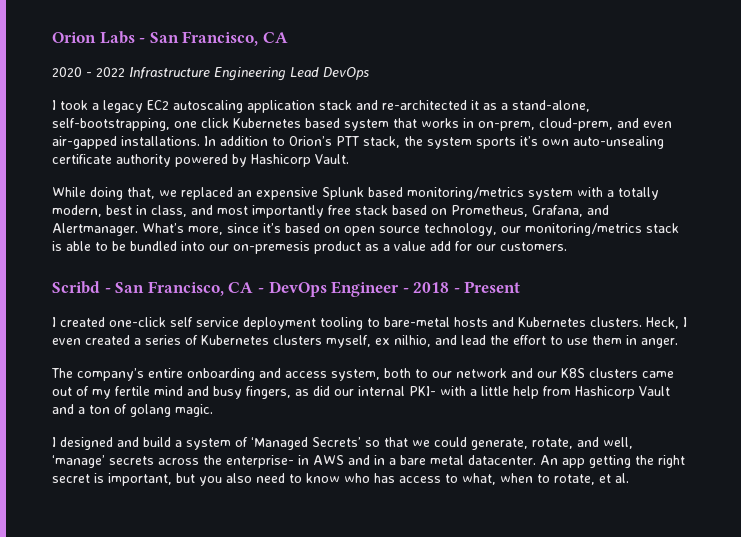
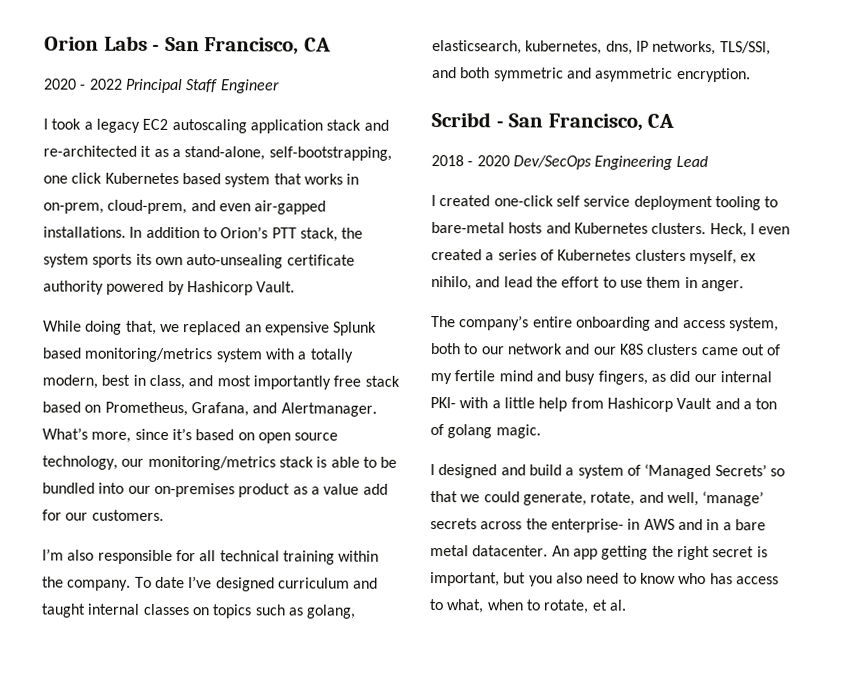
[129,67,369,81] Infrastructure Engineering Lead DevOps -> [124,78,280,94] Principal Staff Engineer
[520,136,538,146] it’s -> [135,253,152,265] its
[233,241,310,254] on-premesis -> [153,482,235,498] on-premises
(567, 246) none -> [42,548,380,565] [42,576,379,592] [41,603,357,619] [432,40,771,56] [432,67,751,83] // I’m also responsible for all technical training within the company. To date I’ve designed curriculum and taught internal classes on topics such as golang, elasticsearch, kubernetes, dns, IP networks, TLS/SSl, and both symmetric and asymmetric encryption.
[257,281,521,297] - DevOps Engineer - 2018 - Present -> [431,155,708,170] // 2018 - 2020 Dev/SecOps Engineering Lead
[394,335,431,347] nilhio, -> [431,276,472,291] nihilo,

